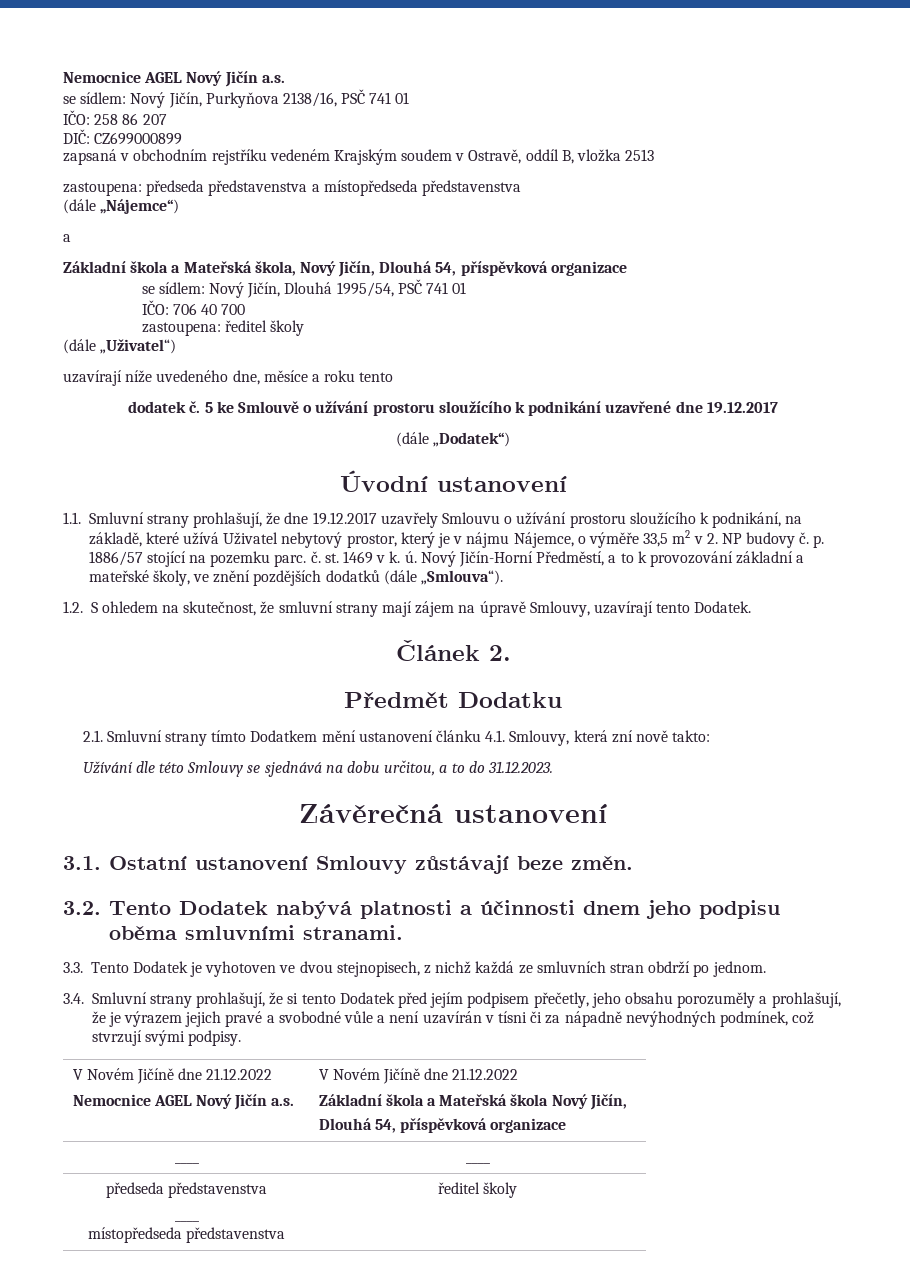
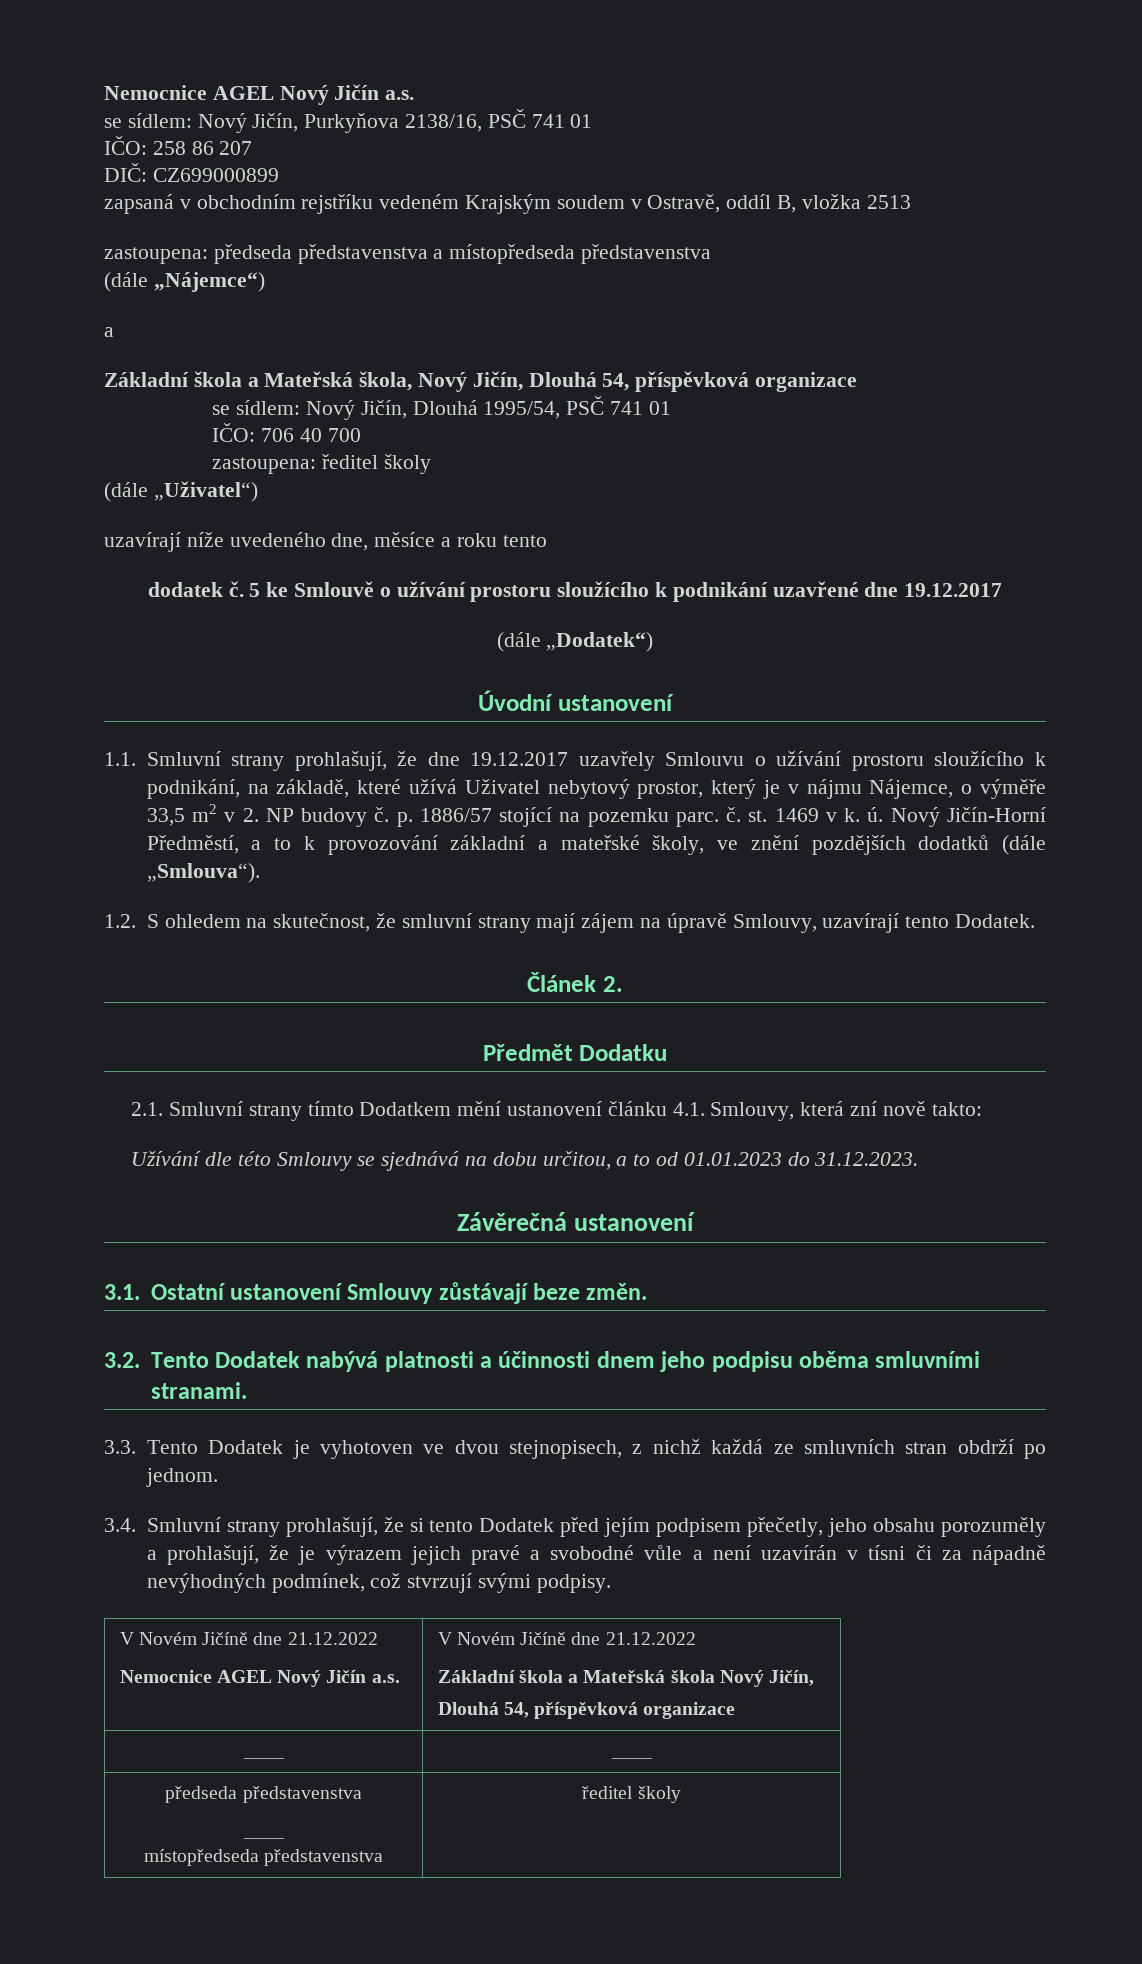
(465, 768) none -> [655,1152,782,1166] od 01.01.2023

